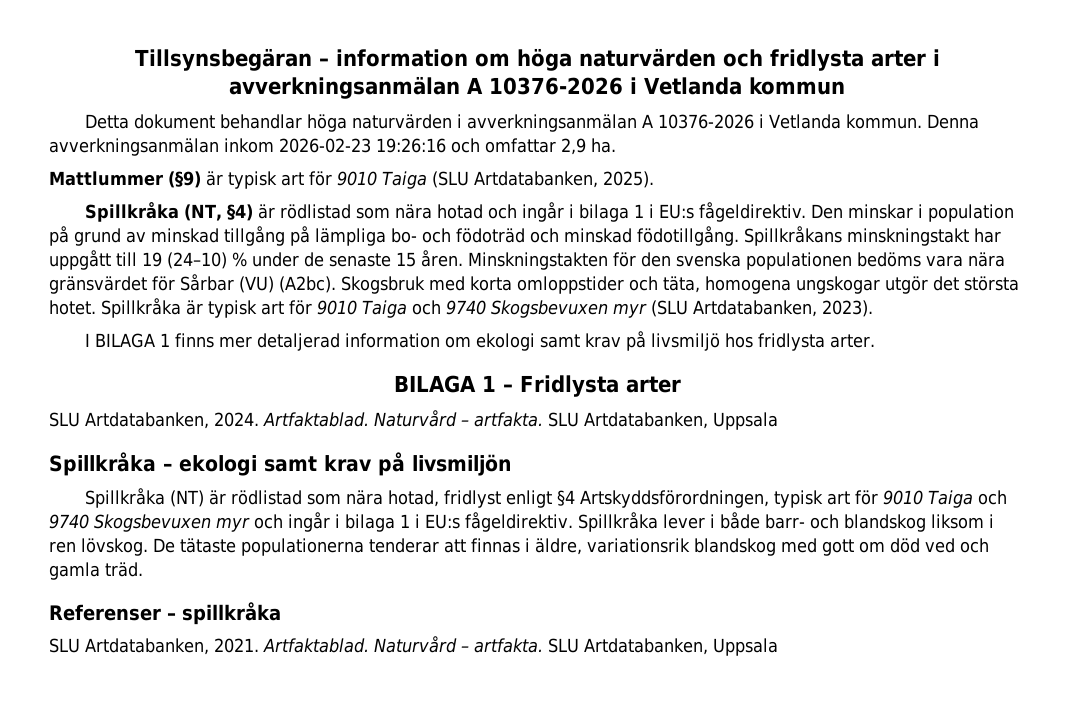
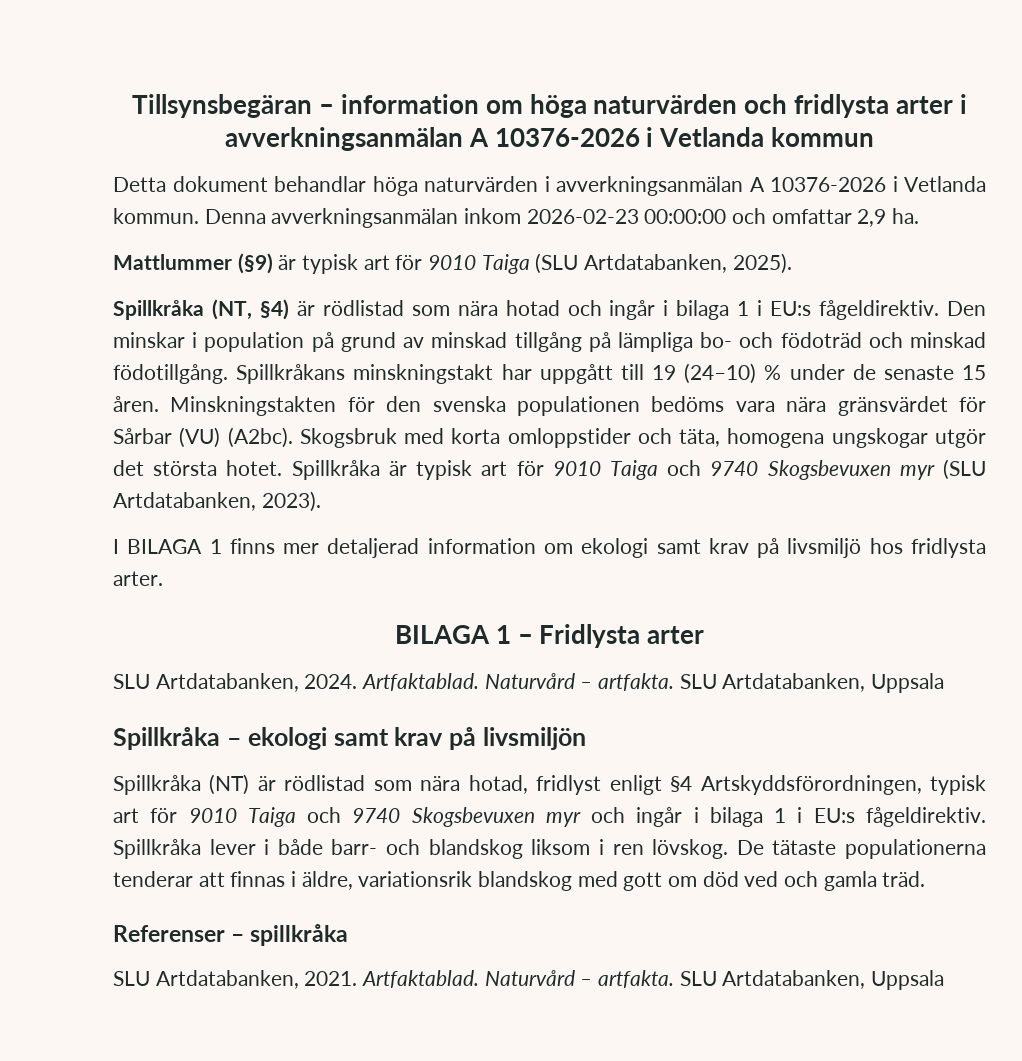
[376,138,446,153] 19:26:16 -> [644,209,727,224] 00:00:00

